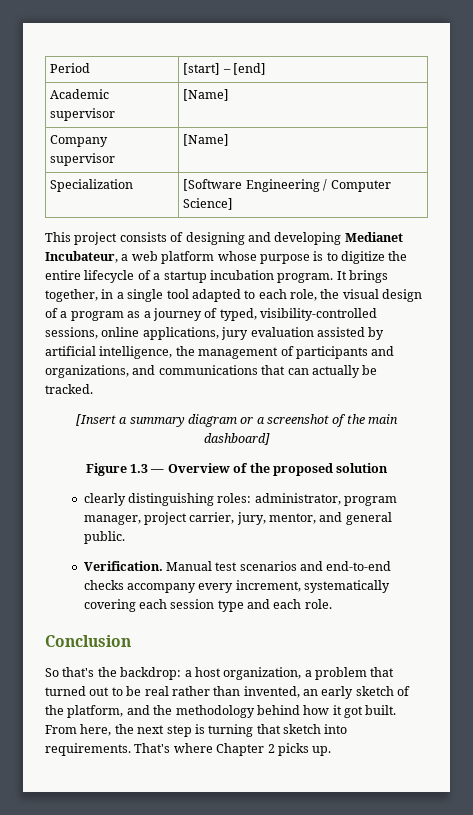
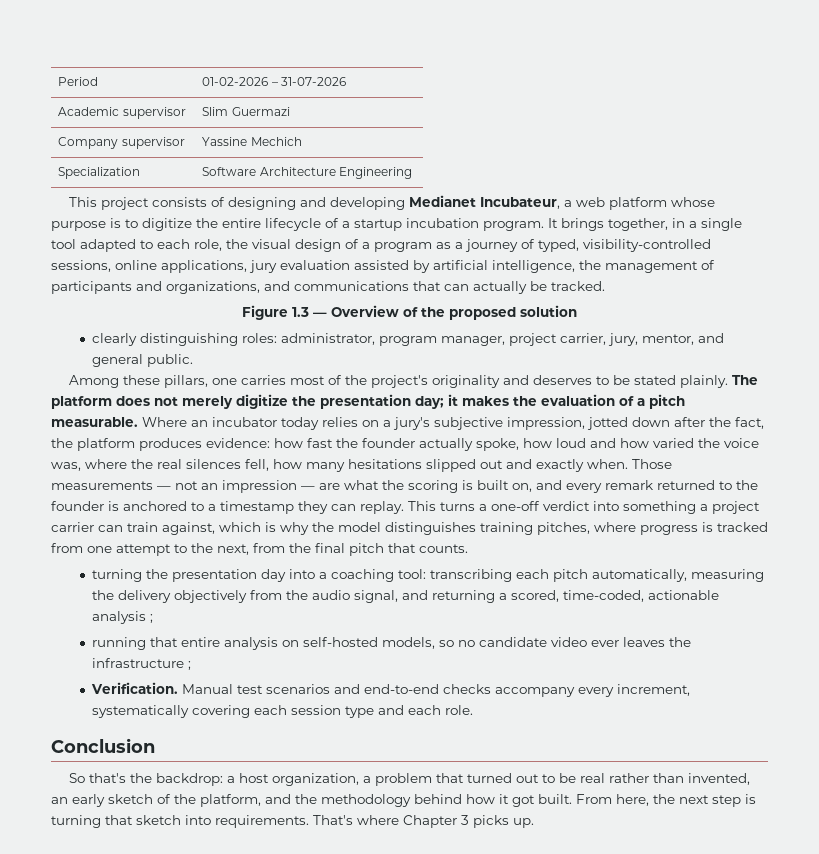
[183,63,267,75] [start] – [end] -> [202,77,346,86] 01-02-2026 – 31-07-2026
[183,89,230,101] [Name] -> [202,107,290,116] Slim Guermazi
[183,134,230,146] [Name] -> [202,137,302,146] Yassine Mechich
[183,179,243,191] [Software -> [202,167,336,176] Software Architecture
[323,179,391,192] [183,198,234,210] / Computer Science] -> (412, 173) none
[75,414,399,427] [203,433,270,445] // [Insert a summary diagram or a screenshot of the main dashboard] -> (605, 286) none
(125, 537) none -> [69,375,759,388] [51,394,685,409] [51,417,764,430] [51,438,759,451] [51,459,672,472] [51,480,758,493] [51,501,760,514] [51,522,768,535] [51,543,468,556] [92,569,765,582] [92,590,720,603] [92,611,154,624] [92,637,692,650] [92,658,192,670] // Among these pillars, one carries most of the project's originality and deserves to be stated plainly. The platform does not merely digitize the presentation day; it makes the evaluation of a pitch measurable. Where an incubator today relies on a jury's subjective impression, jotted down after the fact, the platform produces evidence: how fast the founder actually spoke, how loud and how varied the voice was, where the real silences fell, how many hesitations slipped out and exactly when. Those measurements — not an impression — are what the scoring is built on, and every remark returned to the founder is anchored to a timestamp they can replay. This turns a one-off verdict into something a project carrier can train against, which is why the model distinguishes training pitches, where progress is tracked from one attempt to the next, from the final pitch that counts. // turning the presentation day into a coaching tool: transcribing each pitch automatically, measuring the delivery objectively from the audio signal, and returning a scored, time-coded, actionable analysis ; // running that entire analysis on self-hosted models, so no candidate video ever leaves the infrastructure ;
[267,744,275,753] 2 -> [461,815,469,825] 3

